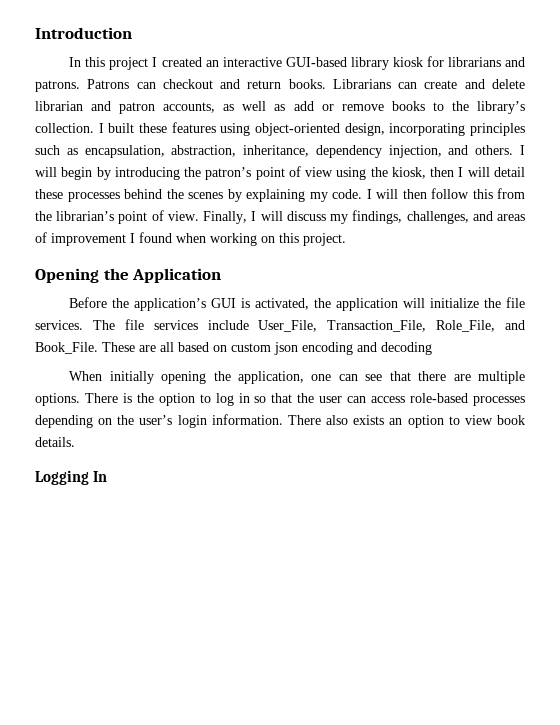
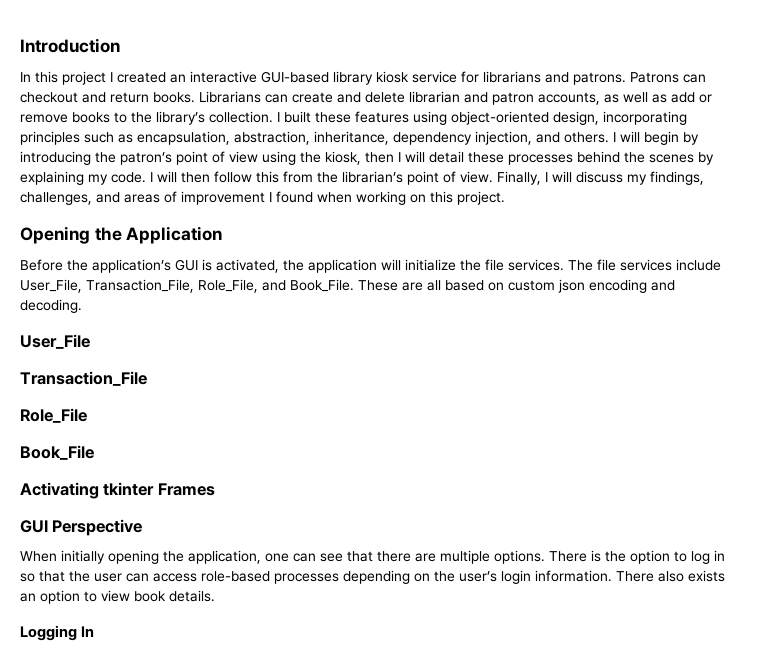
(423, 62) none -> [412,71,457,83] service
[381,342,432,355] decoding -> [20,299,82,313] [20,334,90,349] [20,371,147,386] [20,408,87,423] [20,445,94,460] [20,482,215,499] [20,519,143,536] decoding. // User_File // Transaction_File // Role_File // Book_File // Activating tkinter Frames // GUI Perspective

